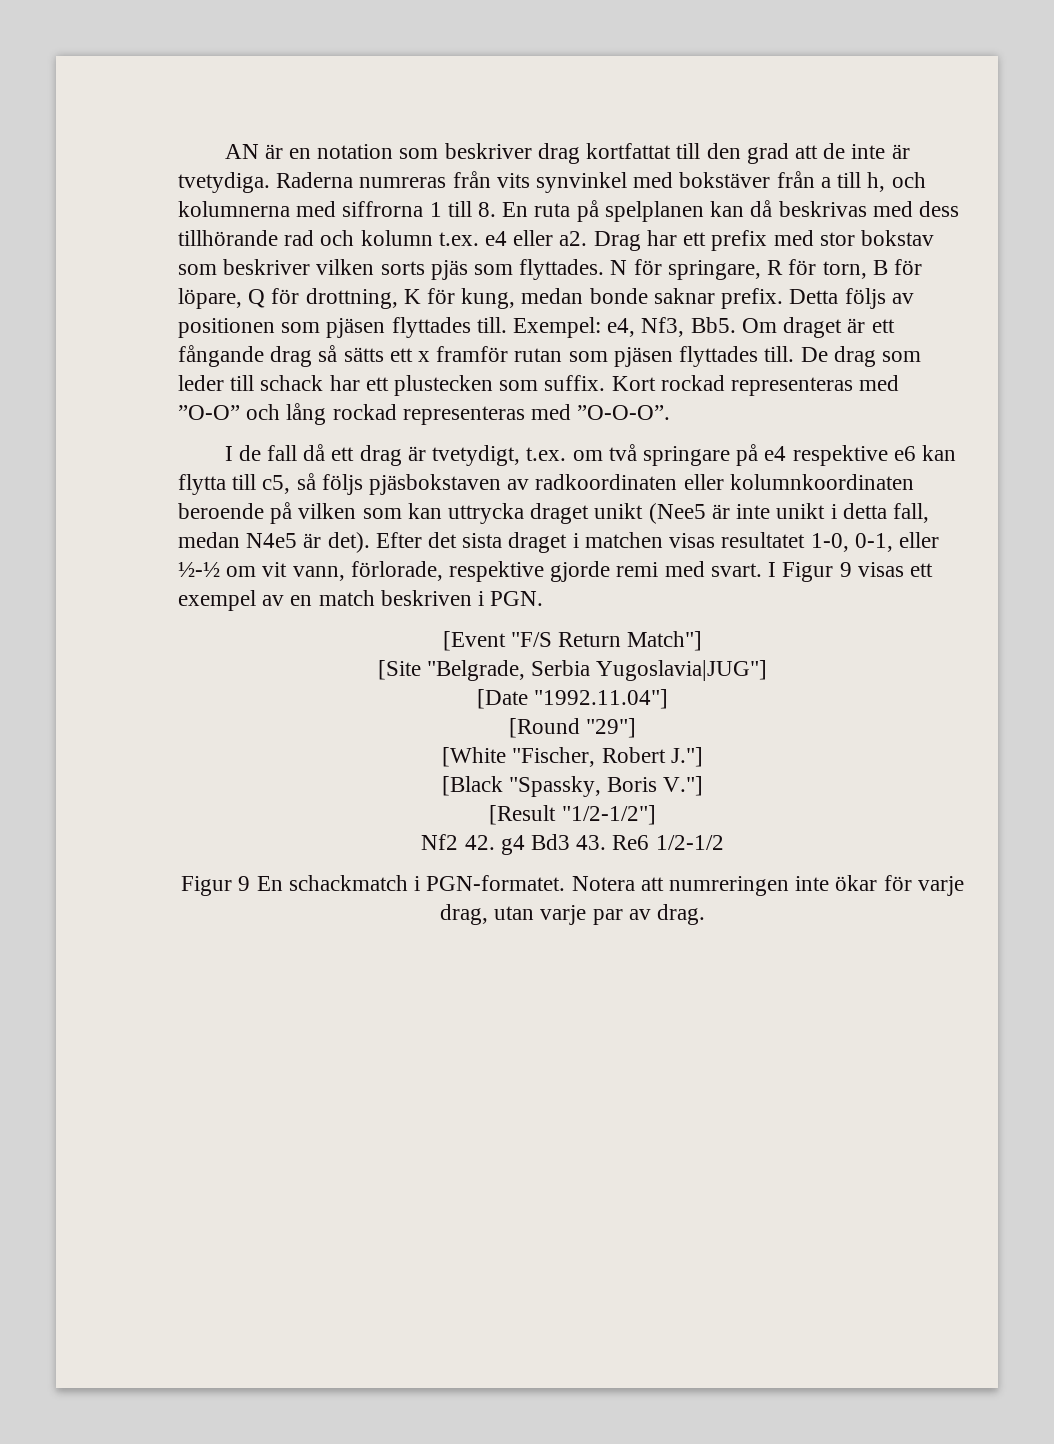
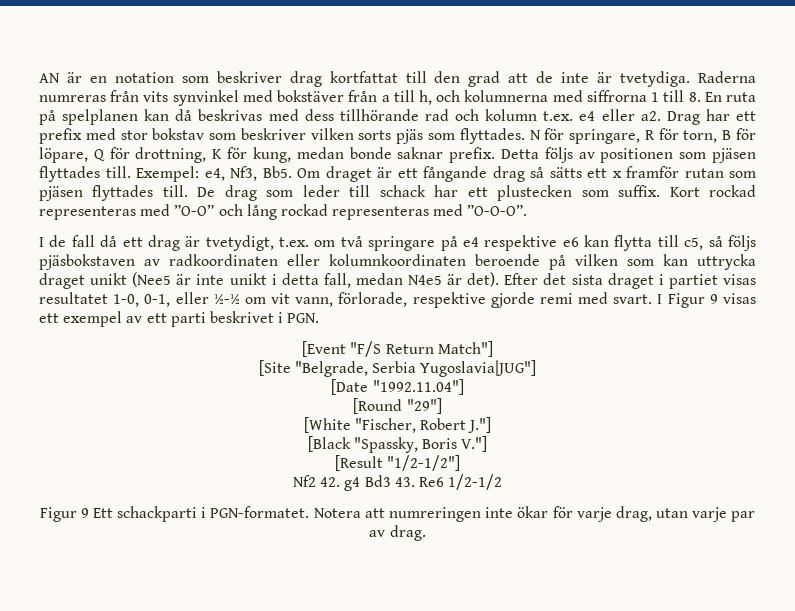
[584,532,663,548] matchen -> [668,274,718,289] partiet
[290,590,472,606] en match beskriven -> [146,311,274,327] ett parti beskrivet
[256,875,408,891] En schackmatch -> [92,506,198,522] Ett schackparti

